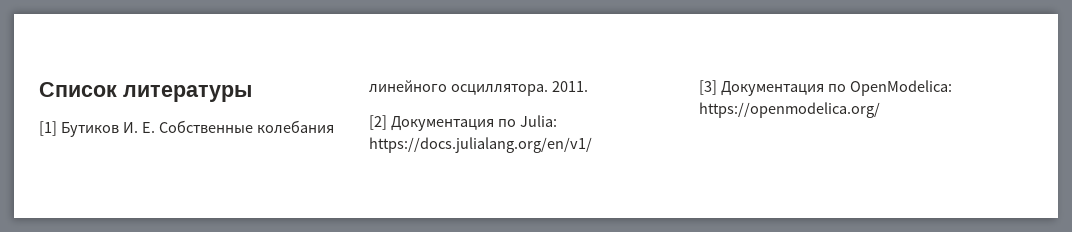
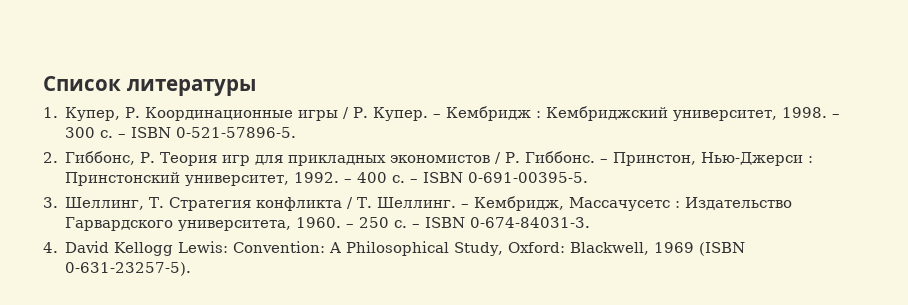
[39,120,334,137] [369,80,588,96] [369,115,557,131] [369,137,592,153] [699,80,952,96] [699,102,880,118] [1] Бутиков И. Е. Собственные колебания линейного осциллятора. 2011. // [2] Документация по Julia: https://docs.julialang.org/en/v1/ // [3] Документация по OpenModelica: https://openmodelica.org/ -> [43,106,841,121] [65,127,297,138] [43,151,814,166] [65,172,589,186] [43,196,793,211] [65,217,591,231] [43,241,746,256] [65,262,192,276] 1. Купер, Р. Координационные игры / Р. Купер. – Кембридж : Кембриджский университет, 1998. – 300 с. – ISBN 0-521-57896-5. // 2. Гиббонс, Р. Теория игр для прикладных экономистов / Р. Гиббонс. – Принстон, Нью-Джерси : Принстонский университет, 1992. – 400 с. – ISBN 0-691-00395-5. // 3. Шеллинг, Т. Стратегия конфликта / Т. Шеллинг. – Кембридж, Массачусетс : Издательство Гарвардского университета, 1960. – 250 с. – ISBN 0-674-84031-3. // 4. David Kellogg Lewis: Convention: A Philosophical Study, Oxford: Blackwell, 1969 (ISBN 0-631-23257-5).

